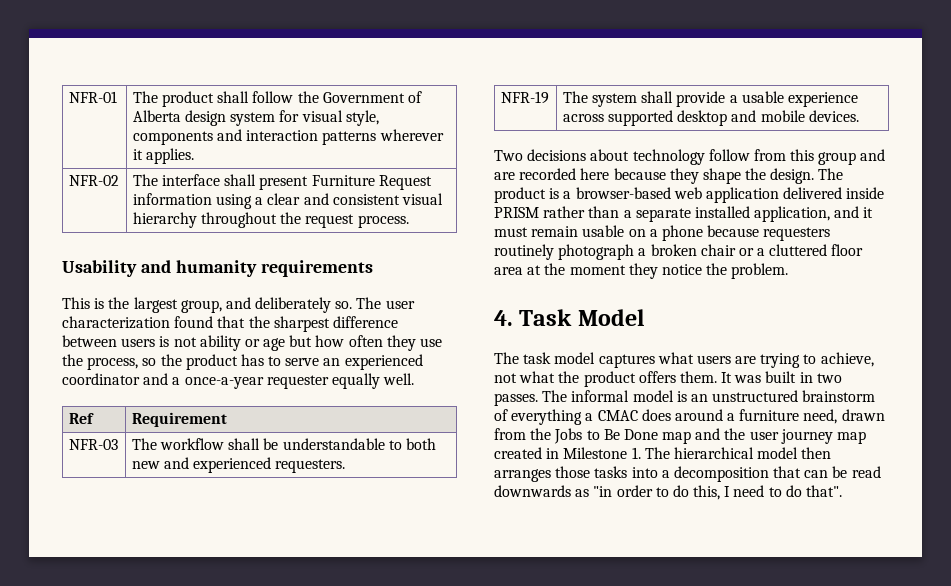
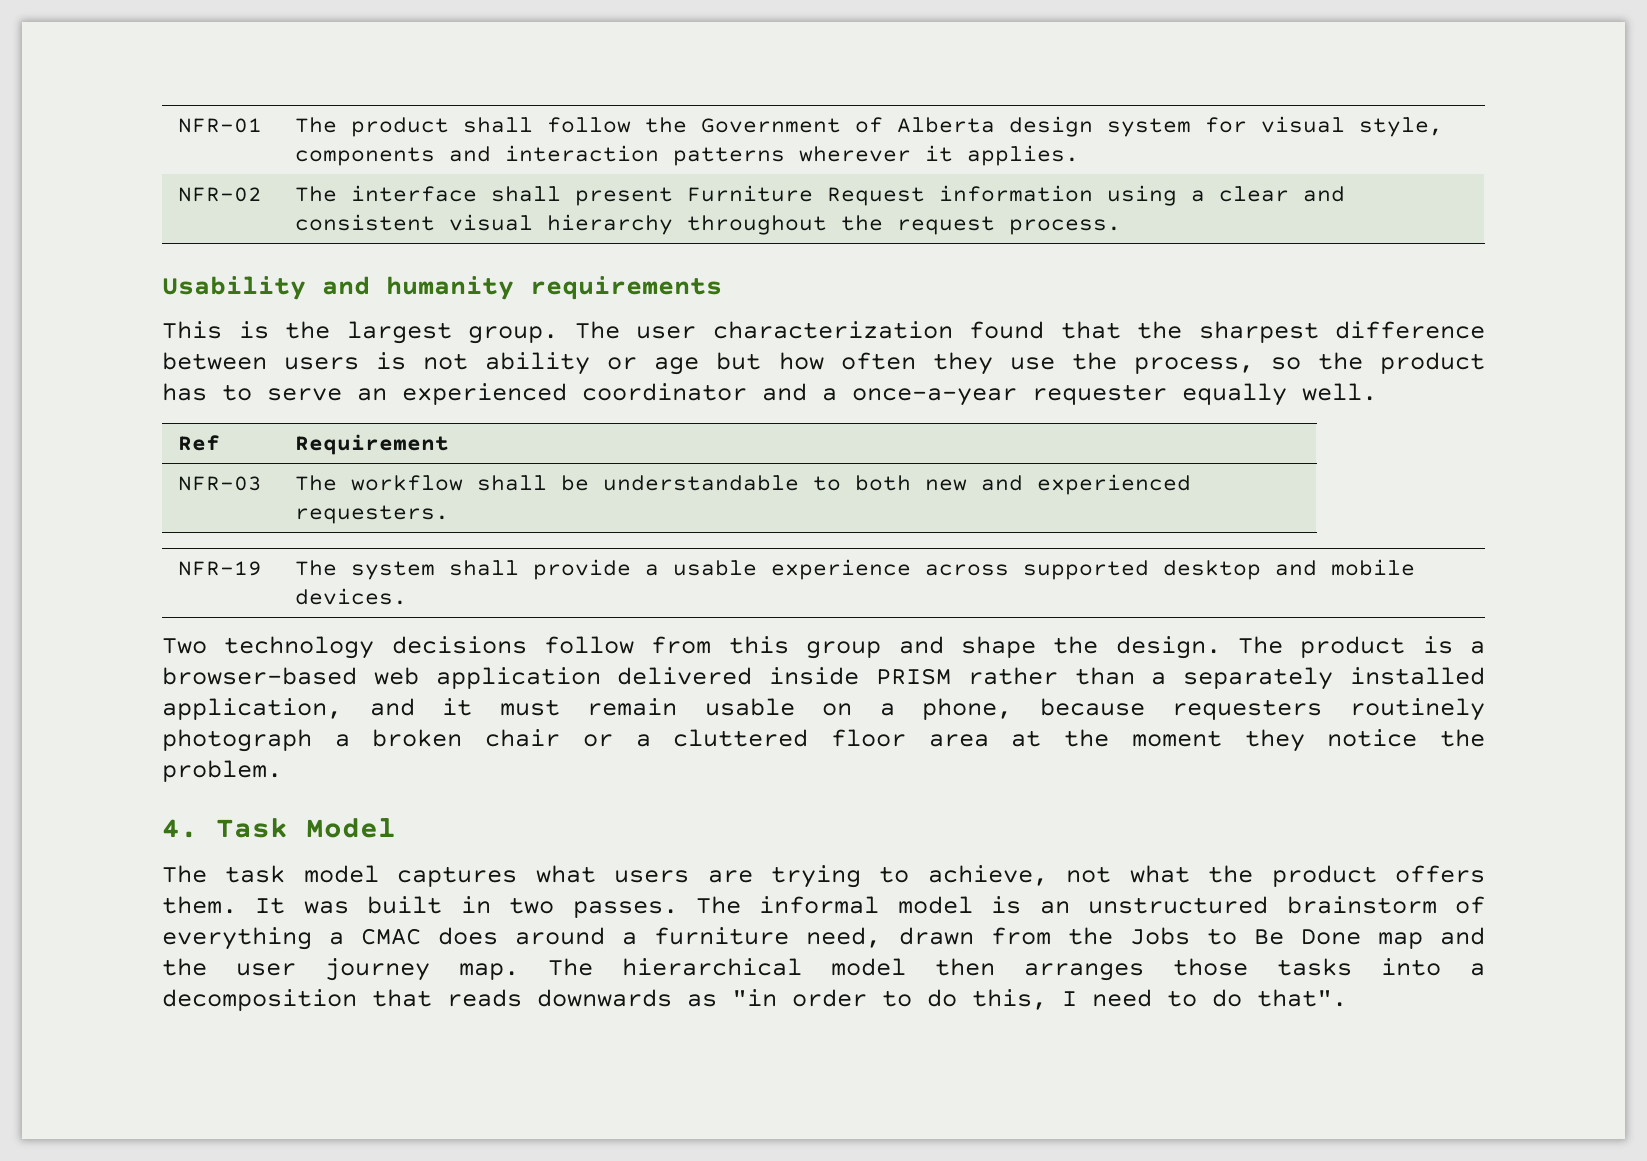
[180,297,353,313] group, and deliberately so. -> [468,326,558,344] group.
[527,149,705,165] decisions about technology -> [224,636,527,659] technology decisions
[494,168,699,184] are recorded here because they -> (944, 645) none
[635,208,691,222] separate -> [1183,667,1334,690] separately
[661,225,703,241] phone -> [922,698,1013,720] phone,
[837,431,867,444] [494,447,641,459] map created in Milestone 1. -> [459,963,519,980] map.
[804,466,881,478] can be read -> [447,989,522,1007] reads

